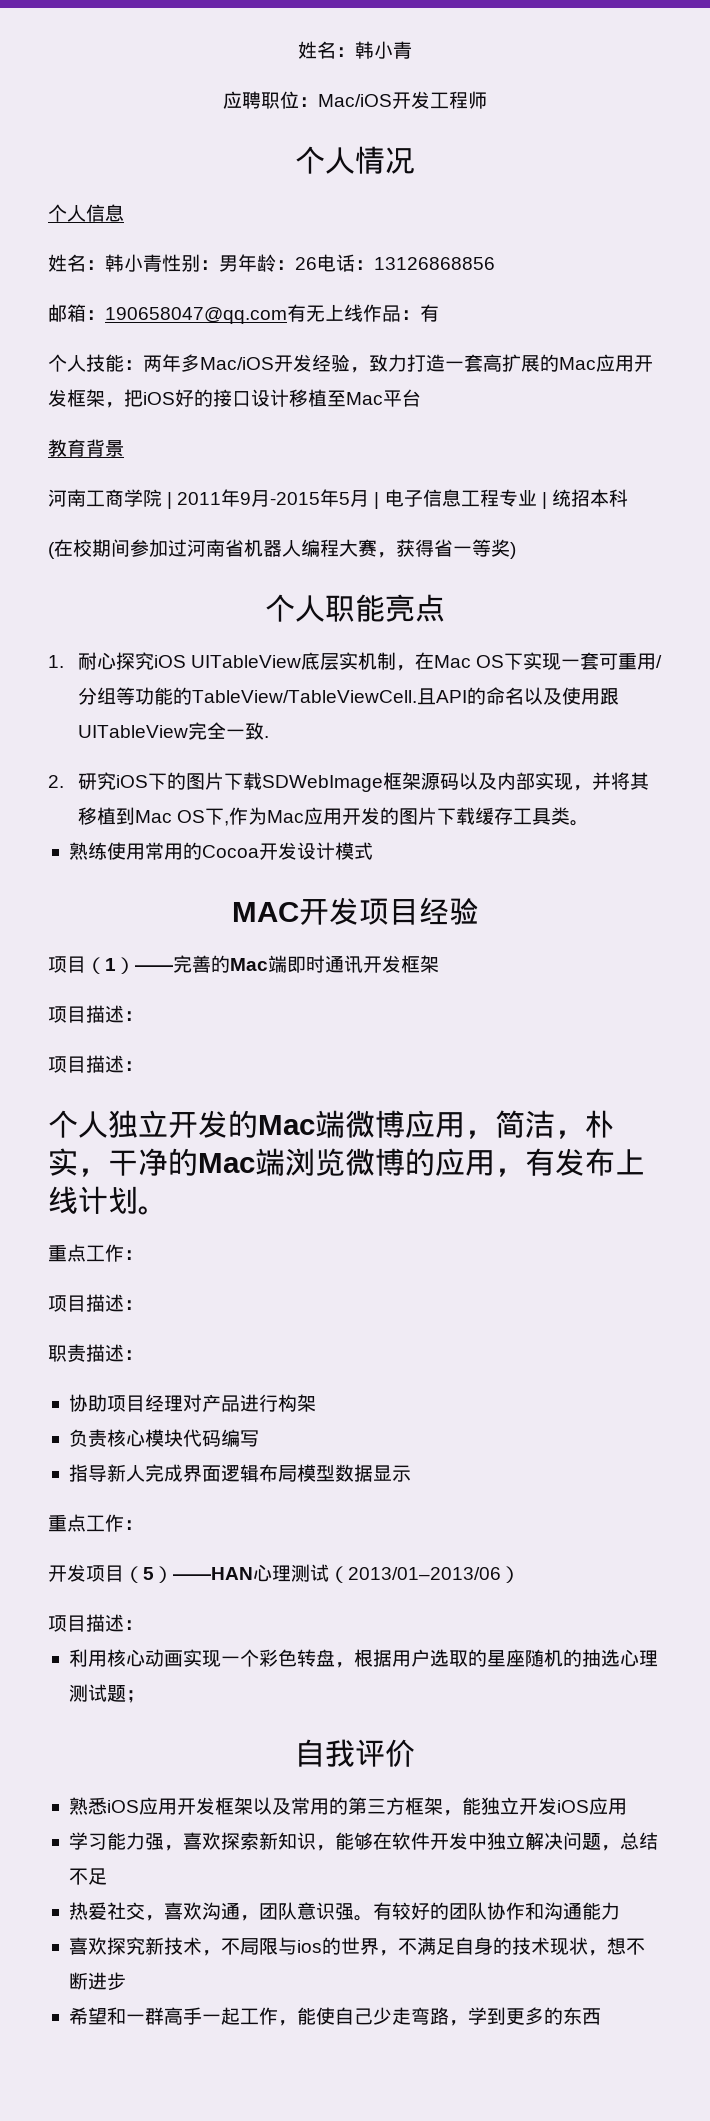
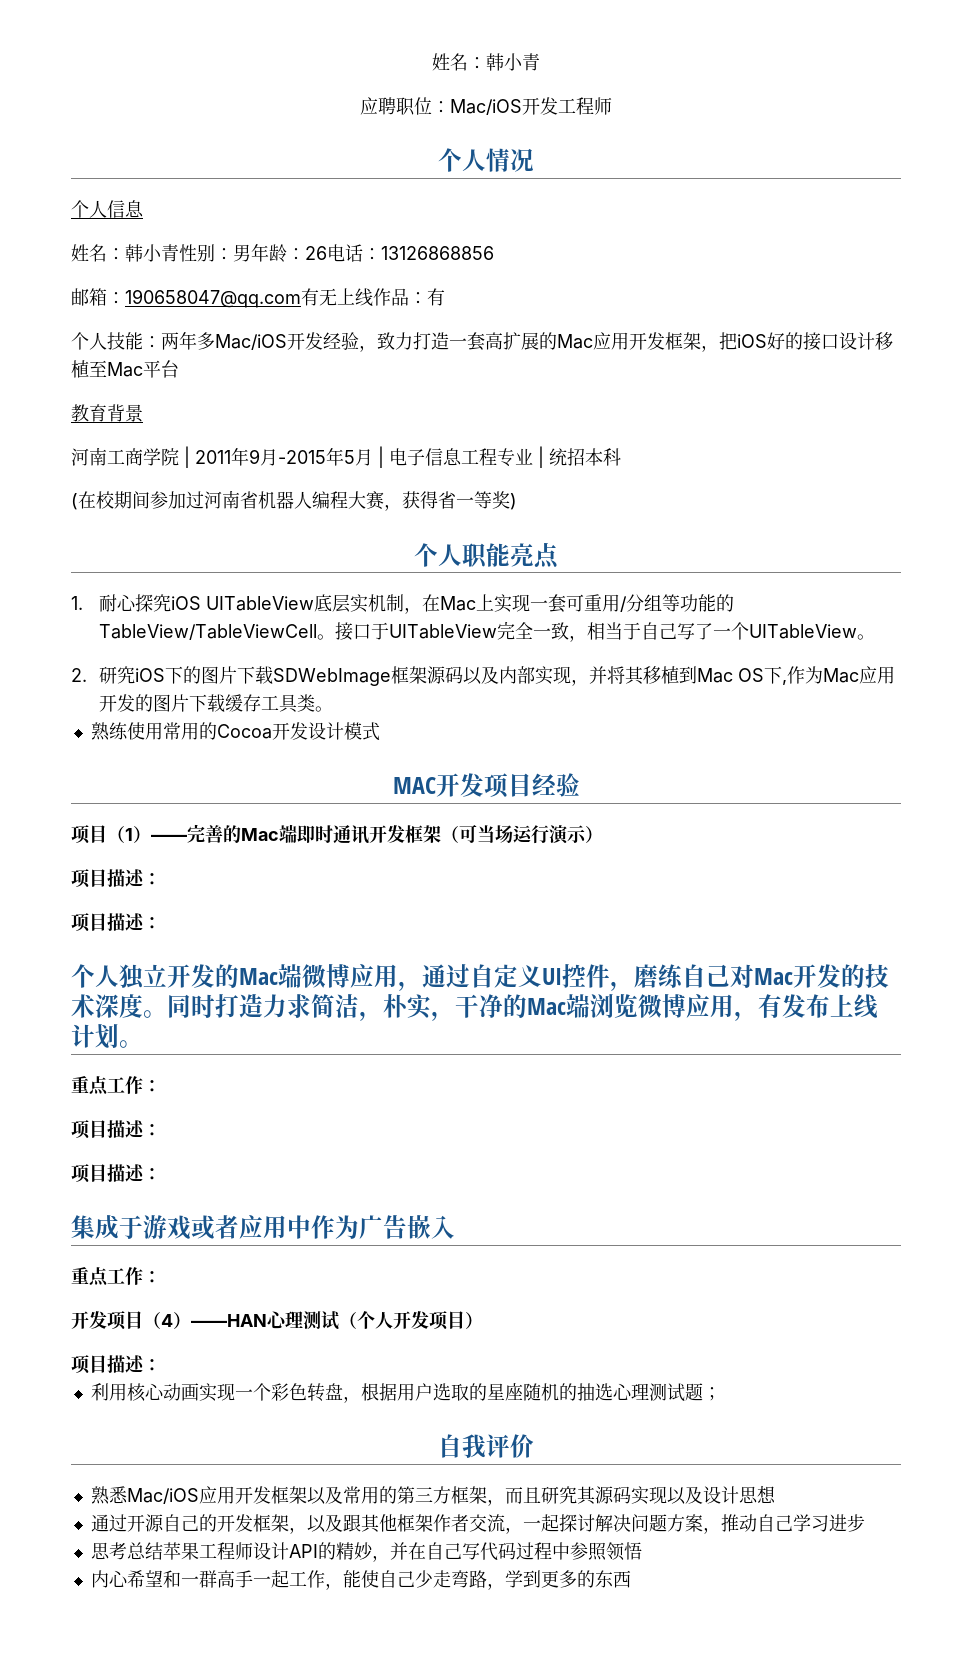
[476,653,524,670] OS下 -> [476,594,495,611] 上
[191,687,619,705] [77,722,269,740] TableView/TableViewCell.且API的命名以及使用跟UITableView完全一致. -> [99,621,876,642] TableView/TableViewCell。接口于UITableView完全一致，相当于自己写了一个UITableView。
(439, 964) none -> [441,824,603,845] （可当场运行演示）
(495, 1134) none -> [422,964,889,991] [71,994,311,1018] 通过自定义UI控件，磨练自己对Mac开发的技术深度。同时打造力求
[405,1148,435,1176] 的 -> (686, 1006) none
[48,1344,143,1362] [68,1394,316,1412] [68,1429,259,1447] [68,1464,411,1483] 职责描述： // 协助项目经理对产品进行构架 // 负责核心模块代码编写 // 指导新人完成界面逻辑布局模型数据显示 -> [71,1164,161,1183] [71,1215,455,1240] 项目描述： // 集成于游戏或者应用中作为广告嵌入
[143,1567,154,1580] 5 -> [161,1314,173,1327] 4
[348,1567,501,1580] 2013/01–2013/06 -> [357,1311,465,1330] 个人开发项目
[106,1800,139,1813] iOS -> [126,1488,199,1504] Mac/iOS
[461,1797,627,1815] [68,1832,658,1851] [68,1868,107,1885] [68,1902,620,1921] [68,1937,645,1956] [68,1972,126,1991] 能独立开发iOS应用 // 学习能力强，喜欢探索新知识，能够在软件开发中独立解决问题，总结不足 // 热爱社交，喜欢沟通，团队意识强。有较好的团队协作和沟通能力 // 喜欢探究新技术，不局限与ios的世界，不满足自身的技术现状，想不断进步 // -> [504,1485,776,1505] [90,1514,865,1534] [90,1542,642,1562] [90,1570,128,1588] 而且研究其源码实现以及设计思想 // 通过开源自己的开发框架，以及跟其他框架作者交流，一起探讨解决问题方案，推动自己学习进步 // 思考总结苹果工程师设计API的精妙，并在自己写代码过程中参照领悟 // 内心

